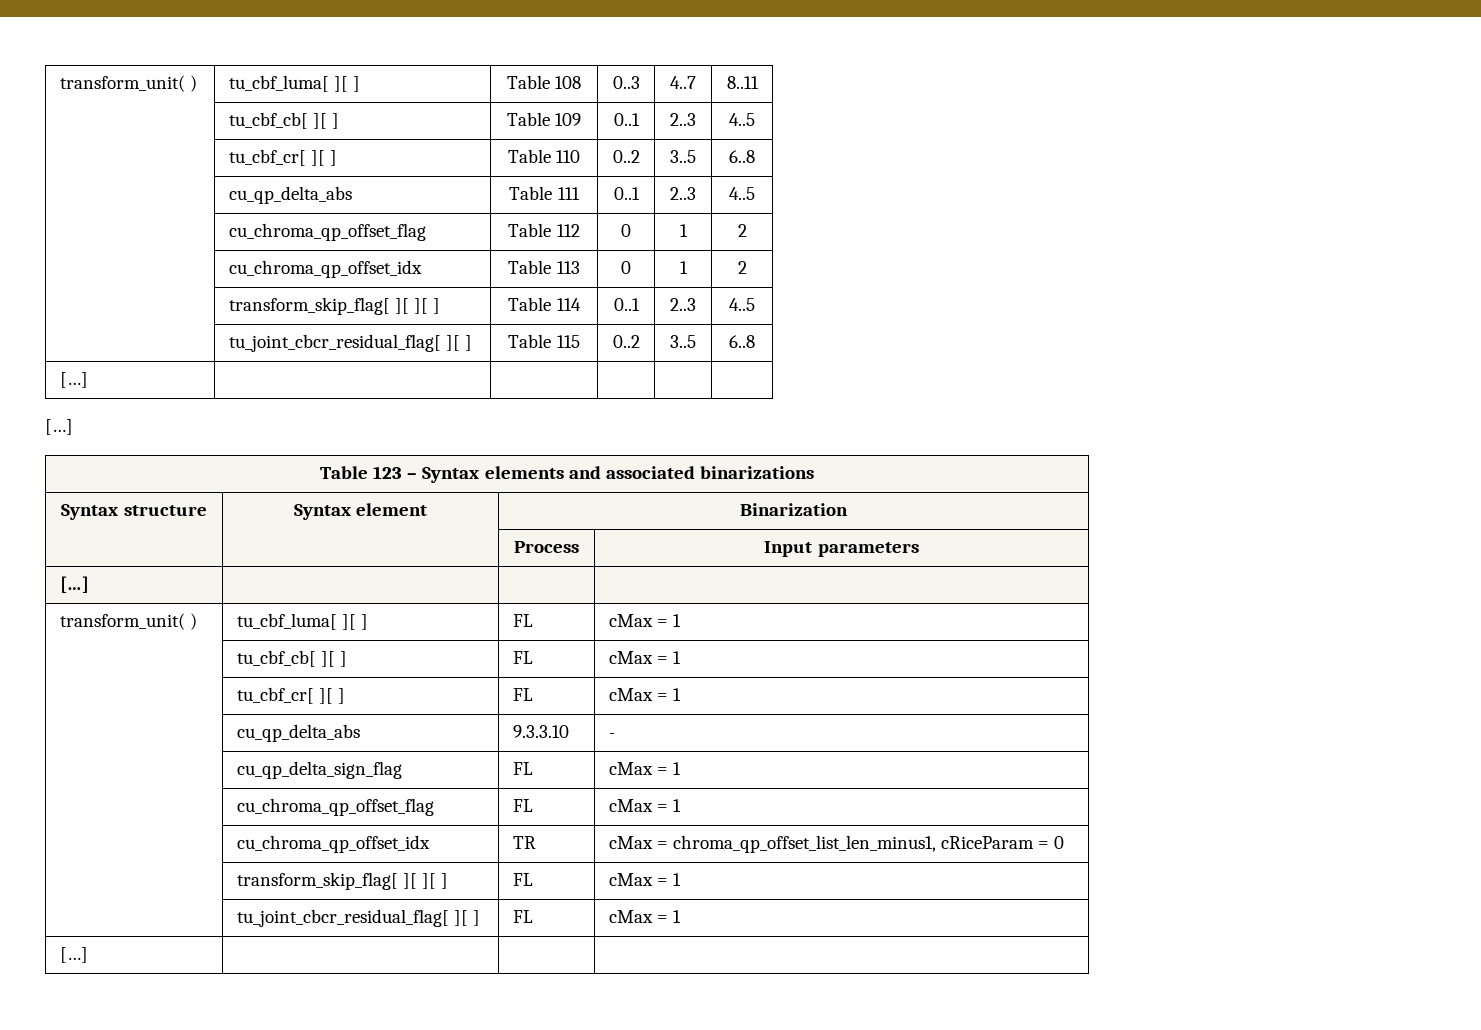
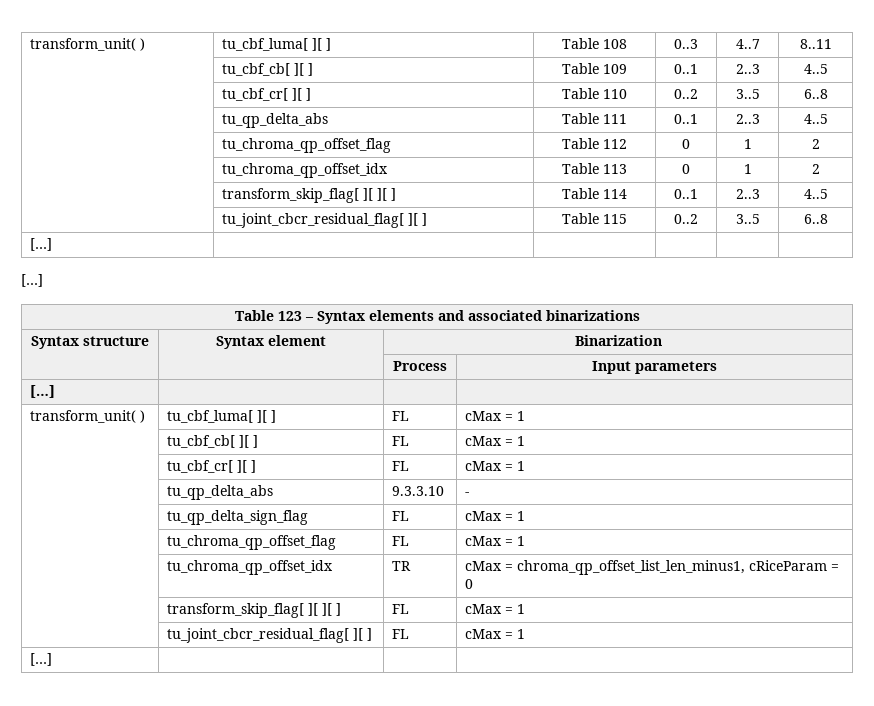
[228,186,352,204] cu_qp_delta_abs -> [222,113,329,128] tu_qp_delta_abs
[228,223,426,241] cu_chroma_qp_offset_flag -> [222,138,392,153] tu_chroma_qp_offset_flag
[228,260,422,278] cu_chroma_qp_offset_idx -> [222,163,389,178] tu_chroma_qp_offset_idx
[236,724,360,742] cu_qp_delta_abs -> [167,485,274,500] tu_qp_delta_abs
[236,761,402,779] [512,762,533,775] [608,762,682,775] [236,798,434,816] [512,799,533,812] [608,799,682,812] [236,835,430,853] cu_qp_delta_sign_flag | FL | cMax = 1 // | cu_chroma_qp_offset_flag | FL | cMax = 1 // | cu_chroma_qp_offset_idx -> [167,510,309,525] [392,511,410,521] [465,511,526,521] [167,535,337,550] [392,536,410,546] [465,536,526,546] [167,560,334,575] tu_qp_delta_sign_flag | FL | cMax = 1 // | tu_chroma_qp_offset_flag | FL | cMax = 1 // | tu_chroma_qp_offset_idx

